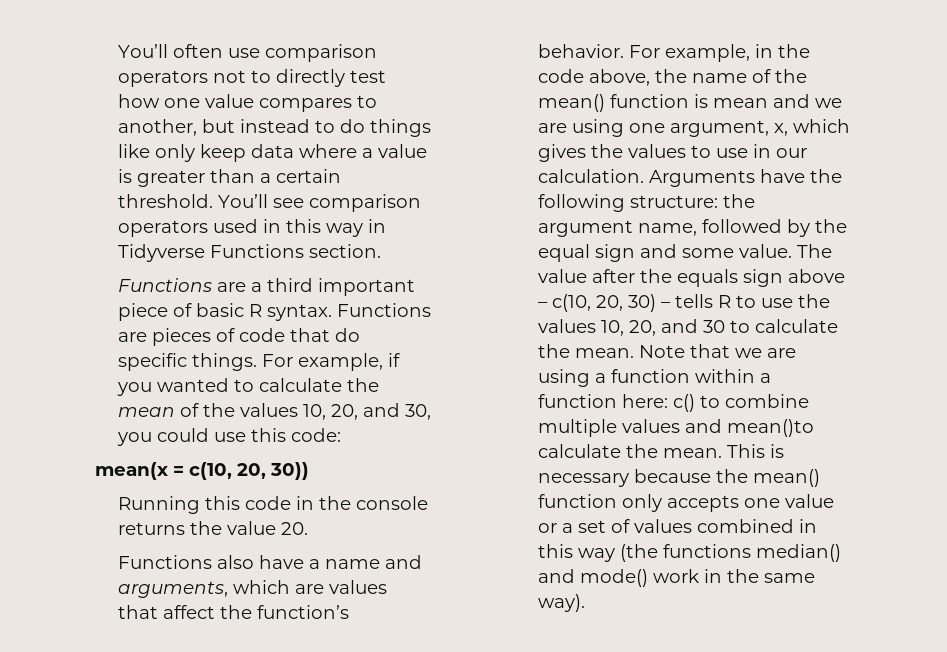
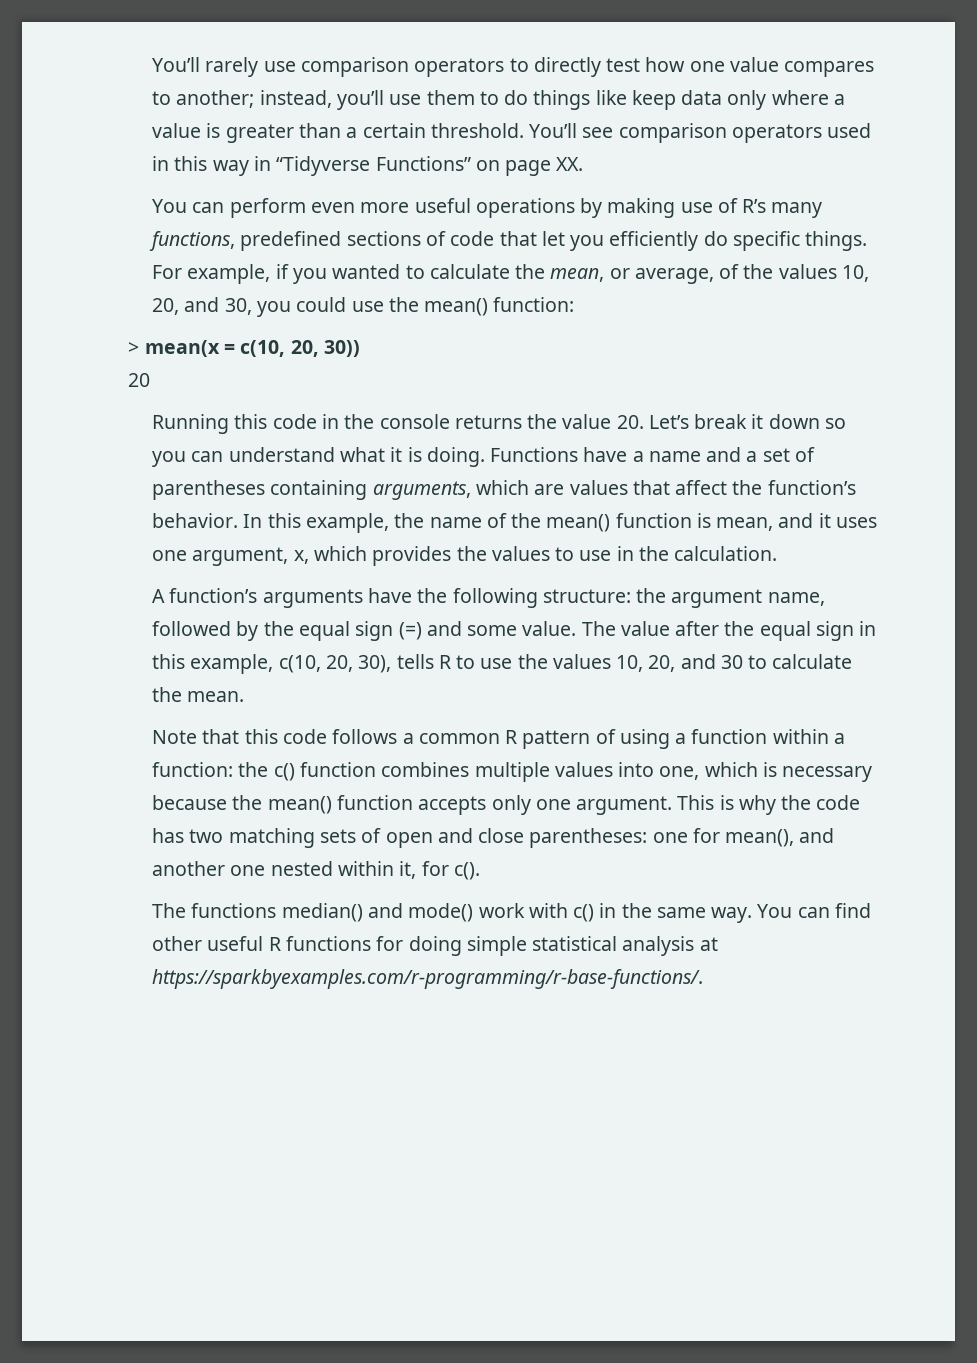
[117,44,223,58] You’ll often -> [152,57,259,77] You’ll rarely
[212,70,246,83] not -> (505, 67) none
[117,119,310,136] another, but instead -> [176,90,475,110] another; instead, you’ll use them
[154,144,195,162] only -> (627, 97) none
(294, 151) none -> [727,90,767,110] only
[117,244,381,262] [117,278,415,296] [117,303,431,321] [117,328,330,346] Tidyverse Functions section. // Functions are a third important piece of basic R syntax. Functions are pieces of code that -> [276,156,584,176] [152,198,823,218] [149,231,699,251] “Tidyverse Functions” on page XX. // You can perform even more useful operations by making use of R’s many functions, predefined sections of code that let you efficiently
[117,407,175,417] mean -> [550,268,714,284] mean, or average,
[250,428,341,442] this code: // -> [388,297,575,316] [128,342,140,354] the mean() function: // >
(309, 471) none -> [128,373,151,387] // 20
[117,555,422,569] // Functions also have a name and -> [648,414,846,429] [152,447,815,467] [152,480,368,500] Let’s break it down so you can understand what it is doing. Functions have a name and a set of parentheses containing
[628,44,810,62] [537,69,650,86] For example, in the code above, -> [243,513,390,533] In this example,
[712,94,842,108] [537,119,624,137] mean and we are using -> [716,513,877,531] mean, and it uses
[537,144,586,162] gives -> [372,546,452,566] provides
[775,148,807,158] our -> [638,546,669,561] the
[648,170,755,187] Arguments -> [152,588,363,608] // A function’s arguments
(635, 253) none -> [398,622,422,640] (=)
[676,269,845,287] [537,294,671,312] equals sign above – c(10, 20, 30) – -> [759,621,877,641] [152,654,392,674] equal sign in this example, c(10, 20, 30),
(634, 353) none -> (245, 696) //
[734,348,796,358] we are -> [244,729,616,749] this code follows a common R pattern of
[537,394,809,412] [537,419,814,437] [537,444,765,458] function here: c() to combine multiple values and mean()to calculate the mean. This -> [152,762,758,782] function: the c() function combines multiple values into one, which
[621,494,834,512] [537,519,817,533] [537,544,658,562] only accepts one value or a set of values combined in this way (the -> [418,795,861,815] [152,828,835,848] [152,861,480,880] [152,903,187,918] accepts only one argument. This is why the code has two matching sets of open and close parentheses: one for mean(), and another one nested within it, for c(). // The
(699, 576) none -> [528,903,595,922] with c()
[537,594,585,612] way). -> [711,903,871,923] [152,936,718,956] [152,969,704,989] way. You can find other useful R functions for doing simple statistical analysis at https://sparkbyexamples.com/r-programming/r-base-functions/.

